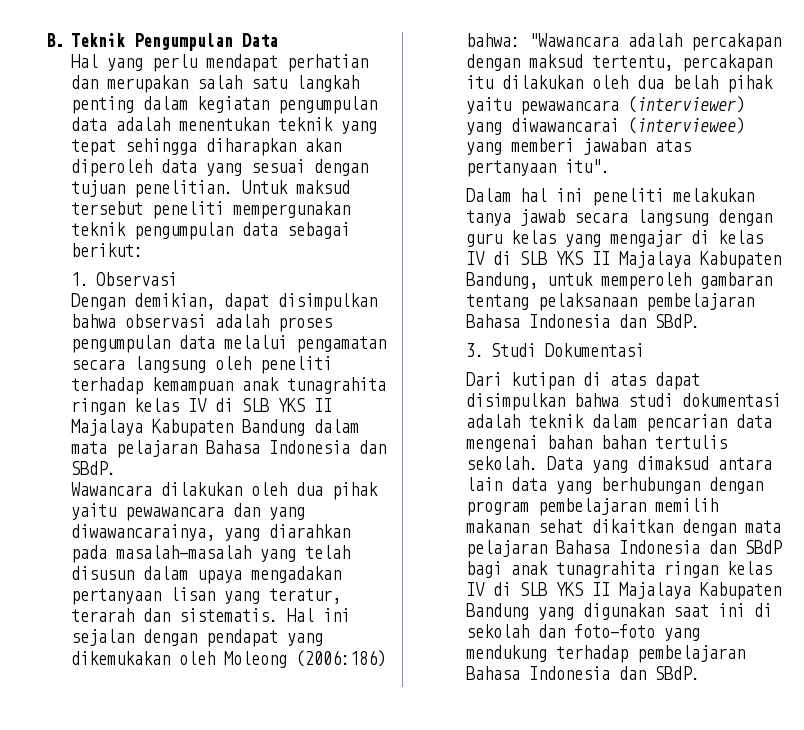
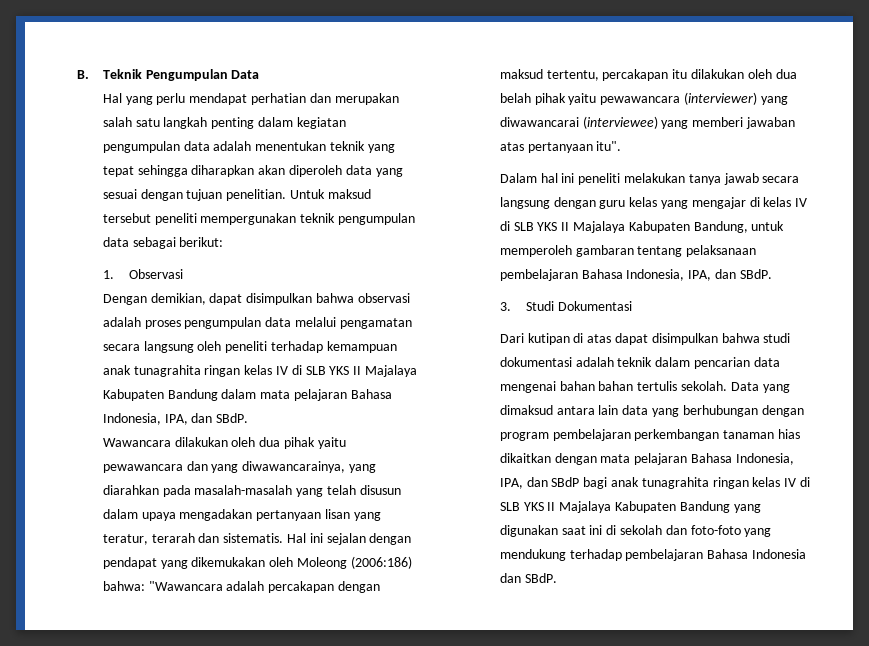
[268,440,350,454] Indonesia -> [102,413,188,425] Indonesia, IPA,
[528,314,610,328] Indonesia -> [626,269,712,281] Indonesia, IPA,
[654,498,718,512] [465,519,583,533] memilih makanan sehat -> [634,429,800,441] perkembangan tanaman hias
[618,540,700,554] Indonesia -> [735,453,794,465] [499,478,523,489] Indonesia, IPA,

